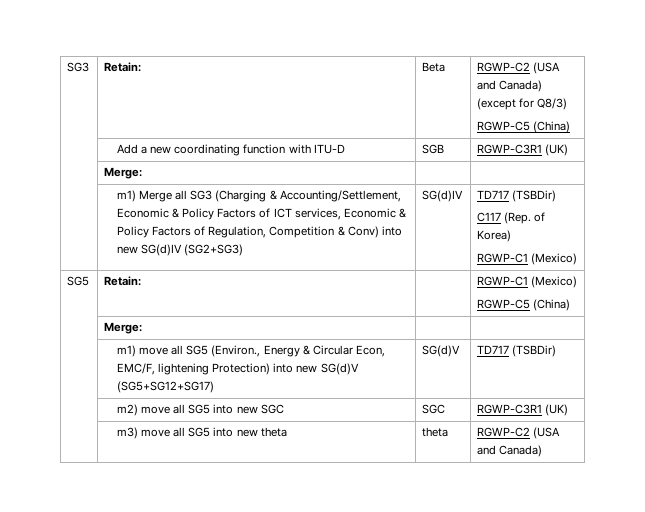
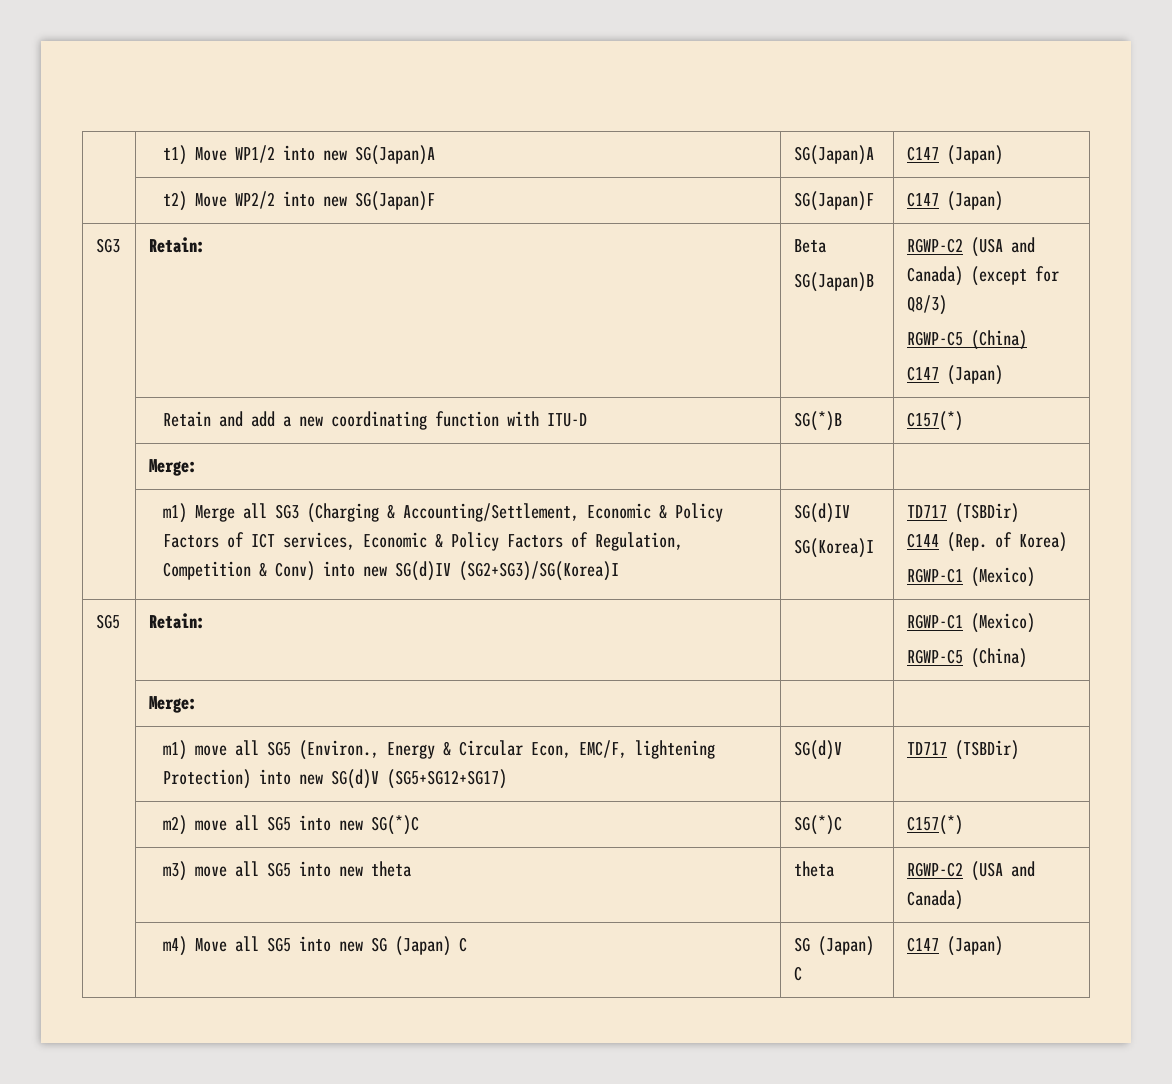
(67, 67) none -> [163,145,436,165] [794,145,875,165] [907,145,1004,165] [163,191,436,211] [794,191,875,211] [907,191,1004,211] | t1) Move WP1/2 into new SG(Japan)A | SG(Japan)A | C147 (Japan) // | t2) Move WP2/2 into new SG(Japan)F | SG(Japan)F | C147 (Japan) //
(446, 67) none -> [794,272,875,292] // SG(Japan)B
[117,144,139,154] // | Add -> [907,365,1004,385] [163,411,276,427] // C147 (Japan) // | Retain and add
[422,144,445,154] [477,144,569,156] SGB | RGWP-C3R1 (UK) -> [794,411,843,431] [907,411,964,431] SG(*)B | C157(*)
[184,244,244,256] [422,190,464,202] [477,190,557,202] [477,212,502,222] (SG2+SG3) | SG(d)IV | TD717 (TSBDir) // C117 -> [459,561,620,581] [794,503,851,523] [794,538,875,558] [907,503,1020,523] [907,533,940,548] (SG2+SG3)/SG(Korea)I | SG(d)IV // SG(Korea)I | TD717 (TSBDir) // C144
[260,404,284,414] [422,404,446,414] [477,404,569,416] SGC | SGC | RGWP-C3R1 (UK) -> [371,815,420,835] [794,815,843,835] [907,815,964,835] SG(*)C | SG(*)C | C157(*)
(543, 451) none -> [163,936,468,956] [794,936,875,956] [794,966,803,981] [907,936,1004,956] // | m4) Move all SG5 into new SG (Japan) C | SG (Japan) C | C147 (Japan)

